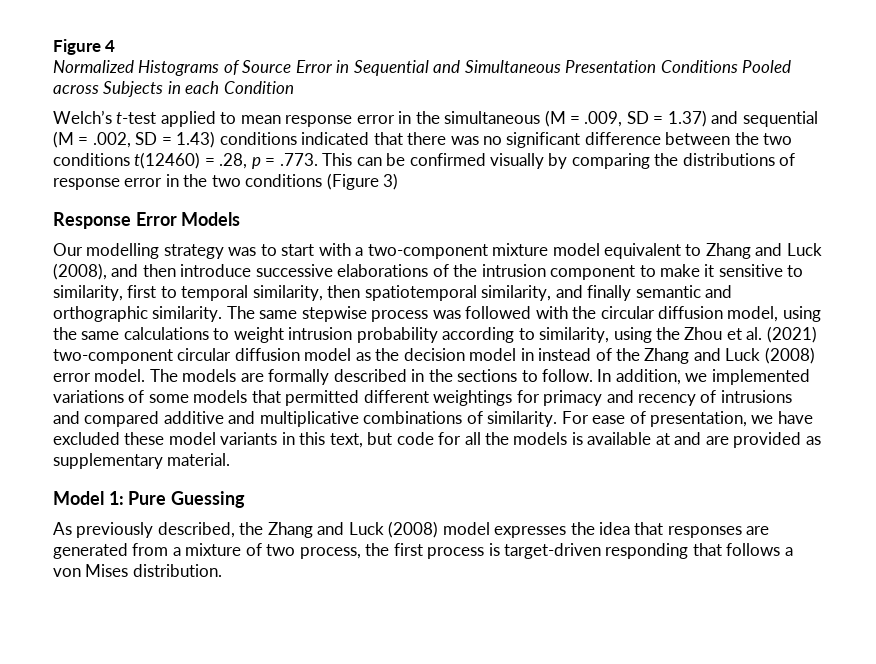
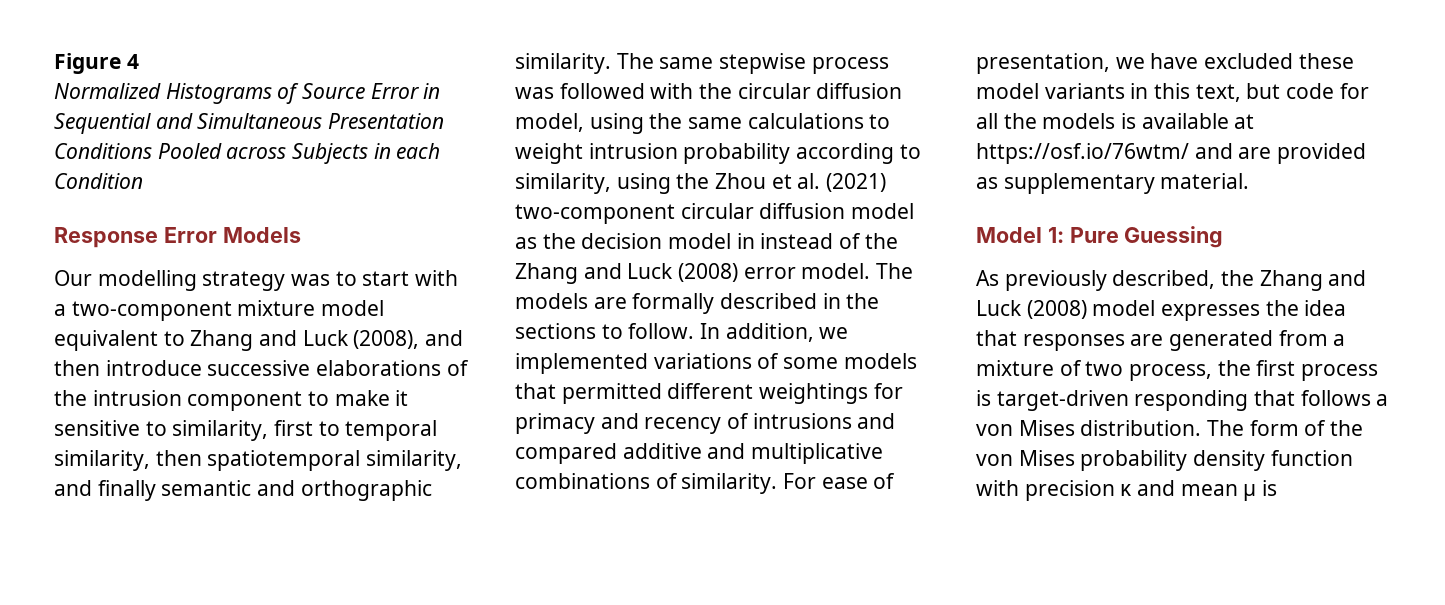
[53,110,818,127] [53,131,793,148] [53,152,796,169] [53,173,399,190] // Welch’s t-test applied to mean response error in the simultaneous (M = .009, SD = 1.37) and sequential (M = .002, SD = 1.43) conditions indicated that there was no significant difference between the two conditions t(12460) = .28, p = .773. This can be confirmed visually by comparing the distributions of response error in the two conditions (Figure 3) -> (143, 181) none
(670, 439) none -> [976,143,1189,164] https://osf.io/76wtm/
(222, 570) none -> [1207,420,1364,436] [976,450,1353,471] [976,480,1278,501] The form of the von Mises probability density function with precision κ and mean μ is

